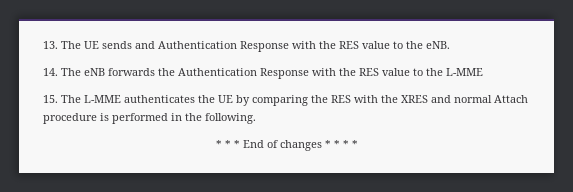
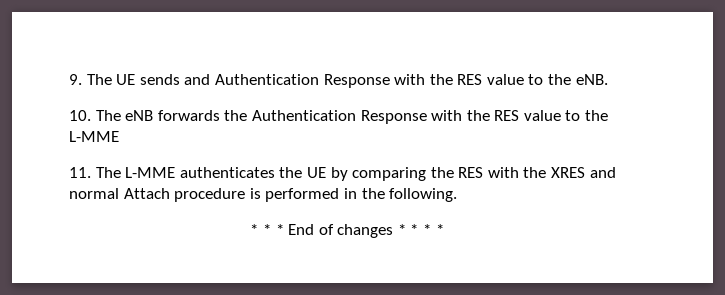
[43,41,58,49] 13. -> [69,74,82,85] 9.
[43,68,58,76] 14. -> [69,110,91,121] 10.
[43,95,58,103] 15. -> [69,167,91,178] 11.

